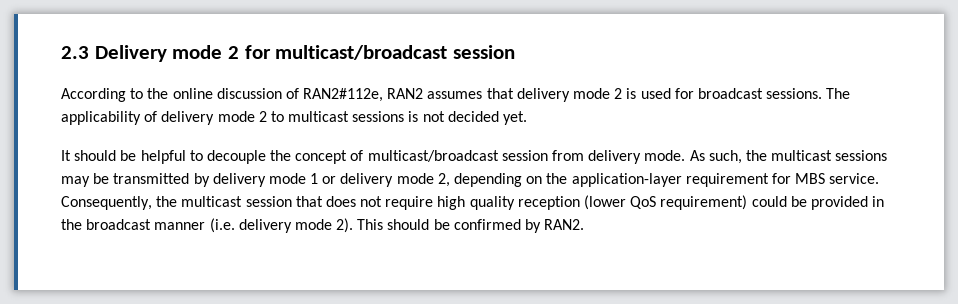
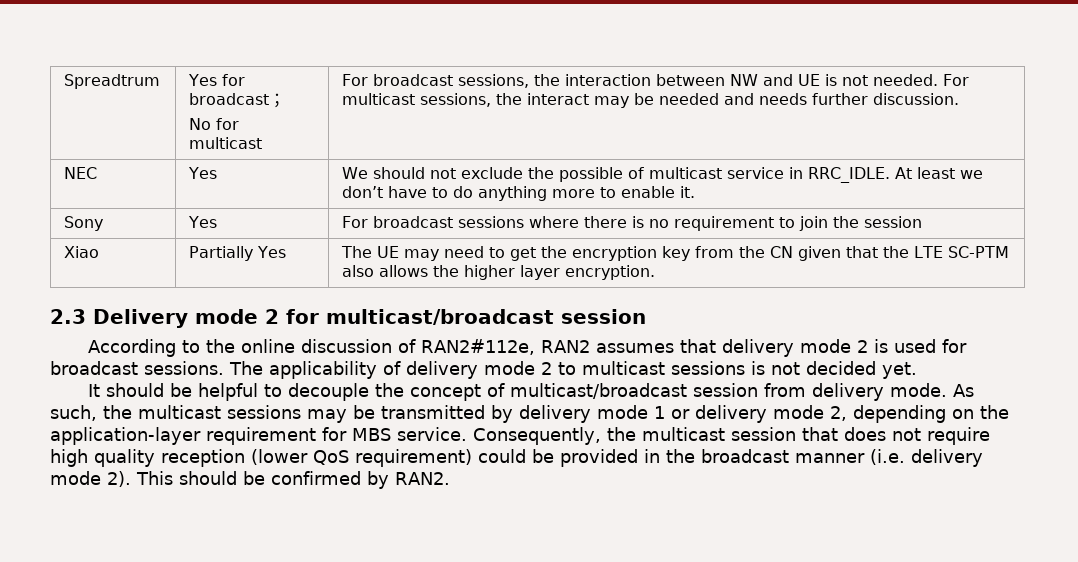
(61, 52) none -> [64,74,161,89] [188,74,246,86] [189,93,286,108] [189,118,240,130] [189,137,263,149] [342,74,970,88] [342,93,960,108] [64,167,98,179] [188,167,218,179] [342,167,984,183] [342,186,696,201] [64,216,104,231] [188,216,218,228] [342,216,923,231] [64,246,100,258] [189,246,287,261] [341,246,1010,261] [342,265,656,280] Spreadtrum | Yes for broadcast； // No for multicast | For broadcast sessions, the interaction between NW and UE is not needed. For multicast sessions, the interact may be needed and needs further discussion. // NEC | Yes | We should not exclude the possible of multicast service in RRC_IDLE. At least we don’t have to do anything more to enable it. // Sony | Yes | For broadcast sessions where there is no requirement to join the session // Xiao | Partially Yes | The UE may need to get the encryption key from the CN given that the LTE SC-PTM also allows the higher layer encryption. //

